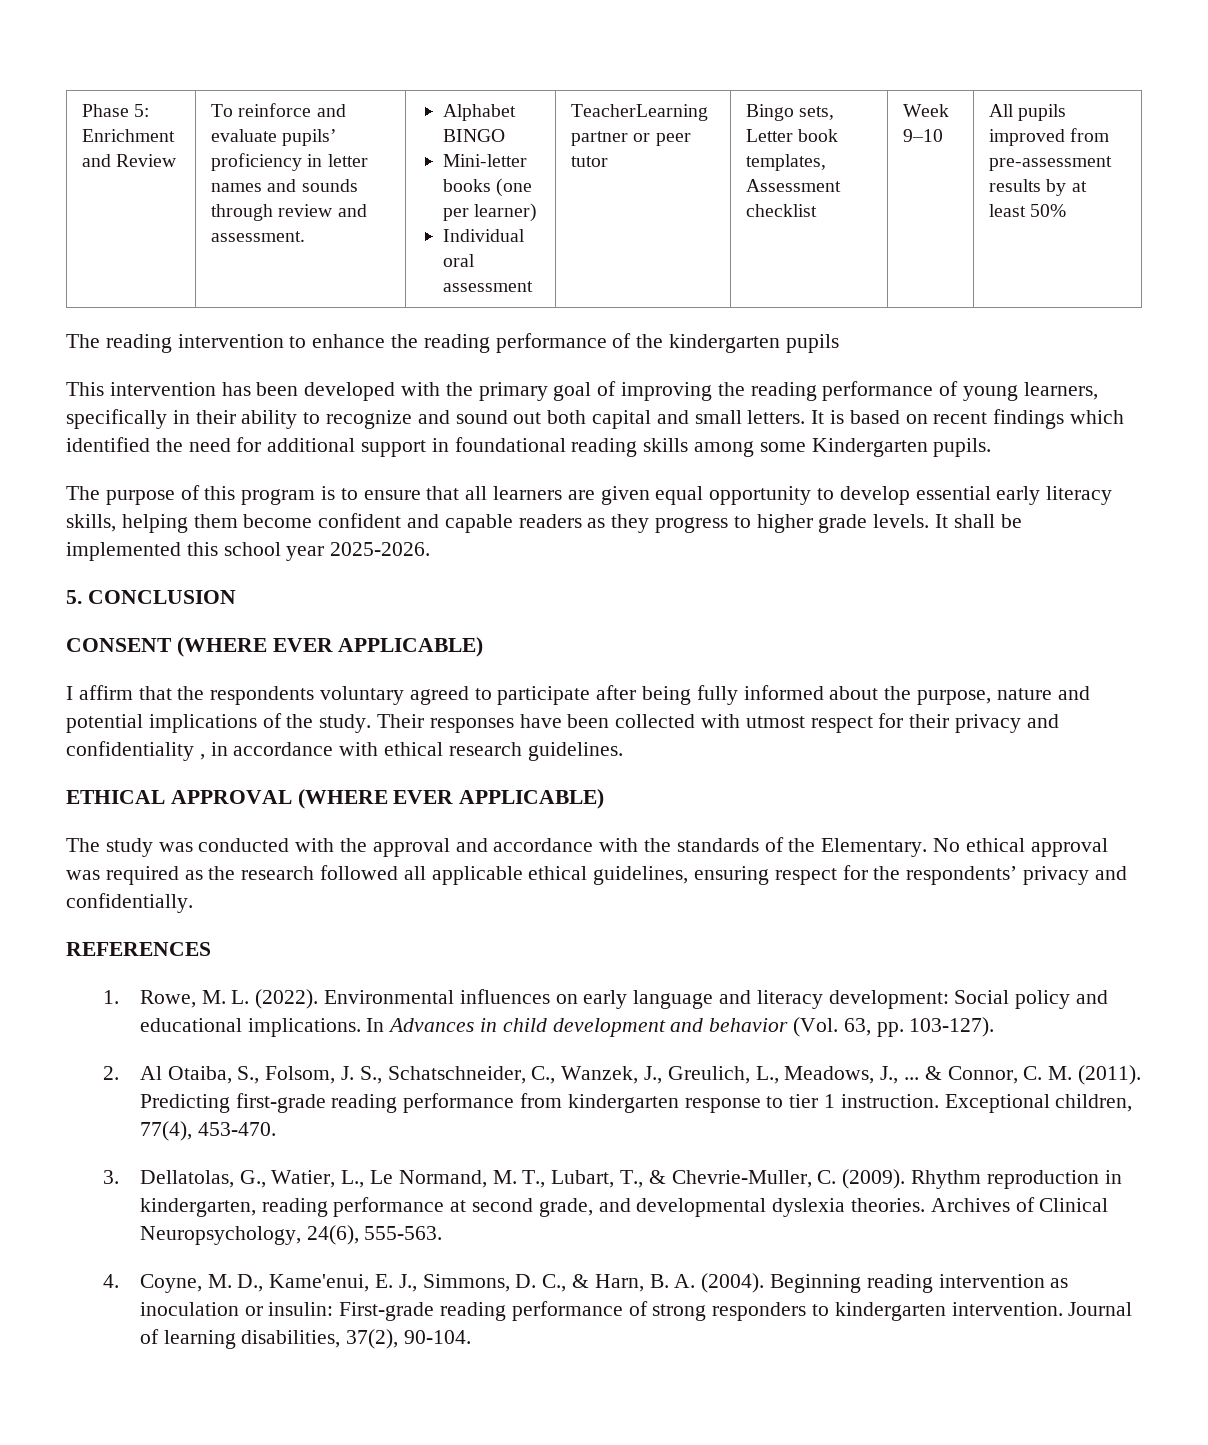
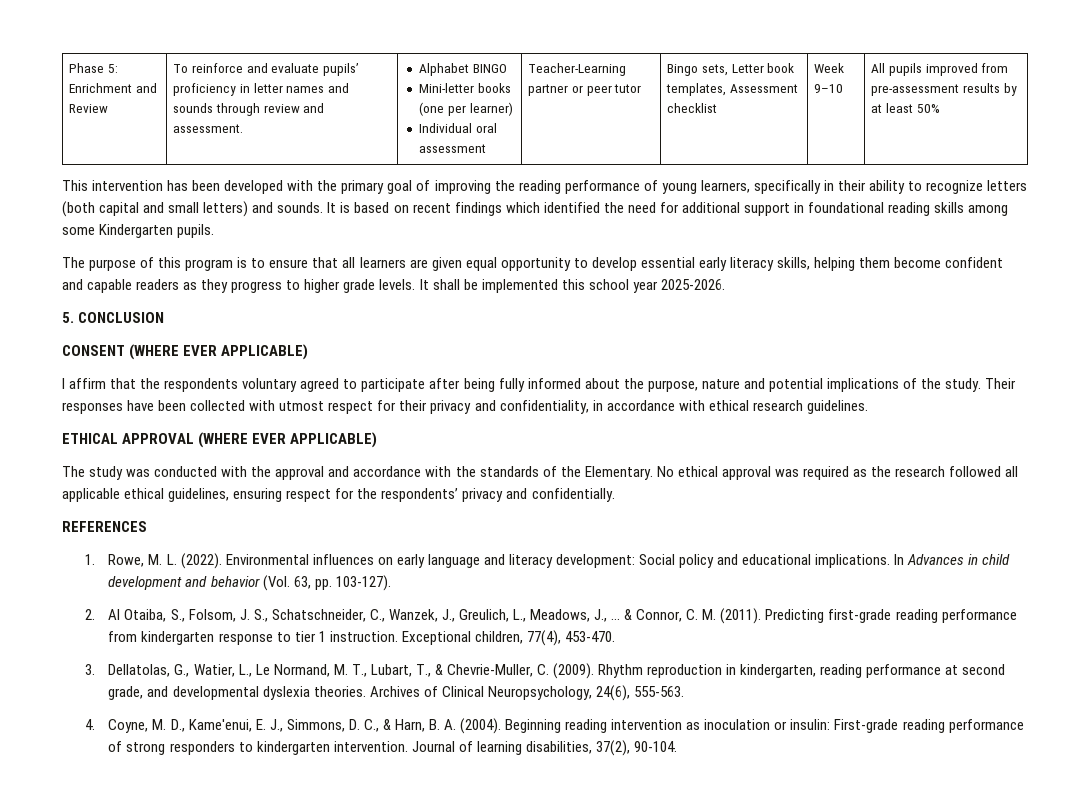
[571,104,709,121] TeacherLearning -> [528,63,627,76] Teacher-Learning
[66,333,839,353] // The reading intervention to enhance the reading performance of the kindergarten pupils -> (940, 108) none
[417,410,806,429] and sound out both capital and small letters. -> [987,180,1028,191] [62,201,324,217] letters (both capital and small letters) and sounds.
[66,741,205,761] confidentiality , -> [499,400,589,414] confidentiality,

